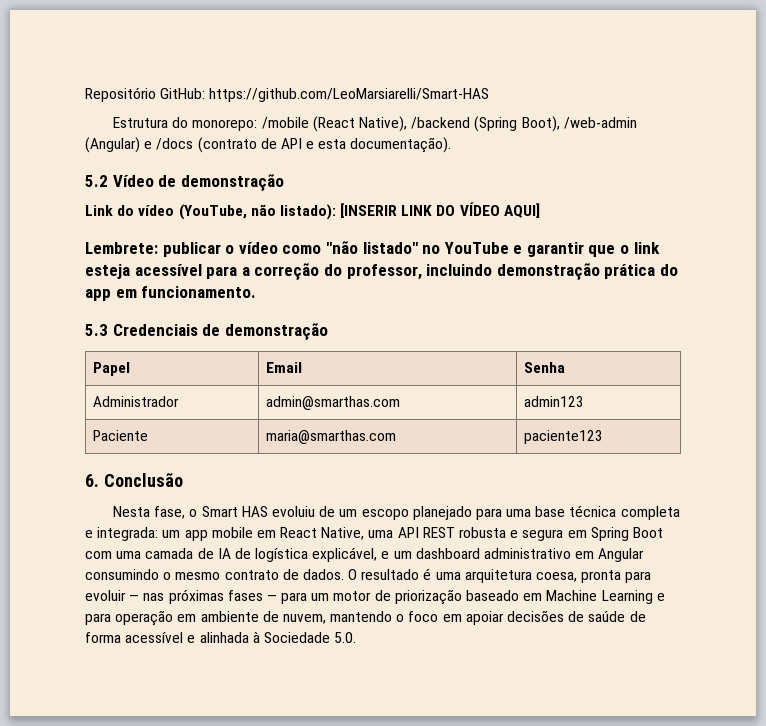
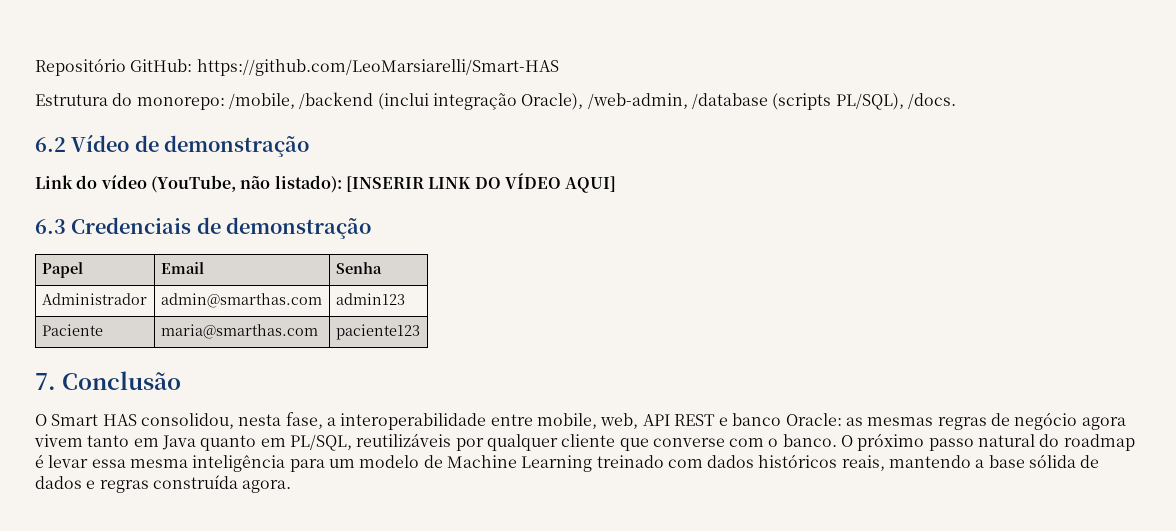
[261,116,637,132] [85,137,452,153] [85,175,108,187] /mobile (React Native), /backend (Spring Boot), /web-admin (Angular) e /docs (contrato de API e esta documentação). // 5.2 -> [228,92,956,110] [35,137,66,152] /mobile, /backend (inclui integração Oracle), /web-admin, /database (scripts PL/SQL), /docs. // 6.2
[85,241,660,257] [85,263,678,280] [85,286,257,301] [85,324,108,336] Lembrete: publicar o vídeo como "não listado" no YouTube e garantir que o link esteja acessível para a correção do professor, incluindo demonstração prática do app em funcionamento. // 5.3 -> [35,219,66,234] 6.3
[85,474,99,487] 6. -> [35,373,56,390] 7.
[113,505,680,520] [85,527,663,541] [85,547,645,562] [85,568,652,583] [85,589,665,605] [85,610,646,626] [85,631,357,643] Nesta fase, o Smart HAS evoluiu de um escopo planejado para uma base técnica completa e integrada: um app mobile em React Native, uma API REST robusta e segura em Spring Boot com uma camada de IA de logística explicável, e um dashboard administrativo em Angular consumindo o mesmo contrato de dados. O resultado é uma arquitetura coesa, pronta para evoluir — nas próximas fases — para um motor de priorização baseado em Machine Learning e para operação em ambiente de nuvem, mantendo o foco em apoiar decisões de saúde de forma acessível e alinhada à Sociedade 5.0. -> [35,412,1126,430] [34,433,1135,451] [35,454,1100,472] [35,475,292,493] O Smart HAS consolidou, nesta fase, a interoperabilidade entre mobile, web, API REST e banco Oracle: as mesmas regras de negócio agora vivem tanto em Java quanto em PL/SQL, reutilizáveis por qualquer cliente que converse com o banco. O próximo passo natural do roadmap é levar essa mesma inteligência para um modelo de Machine Learning treinado com dados históricos reais, mantendo a base sólida de dados e regras construída agora.

